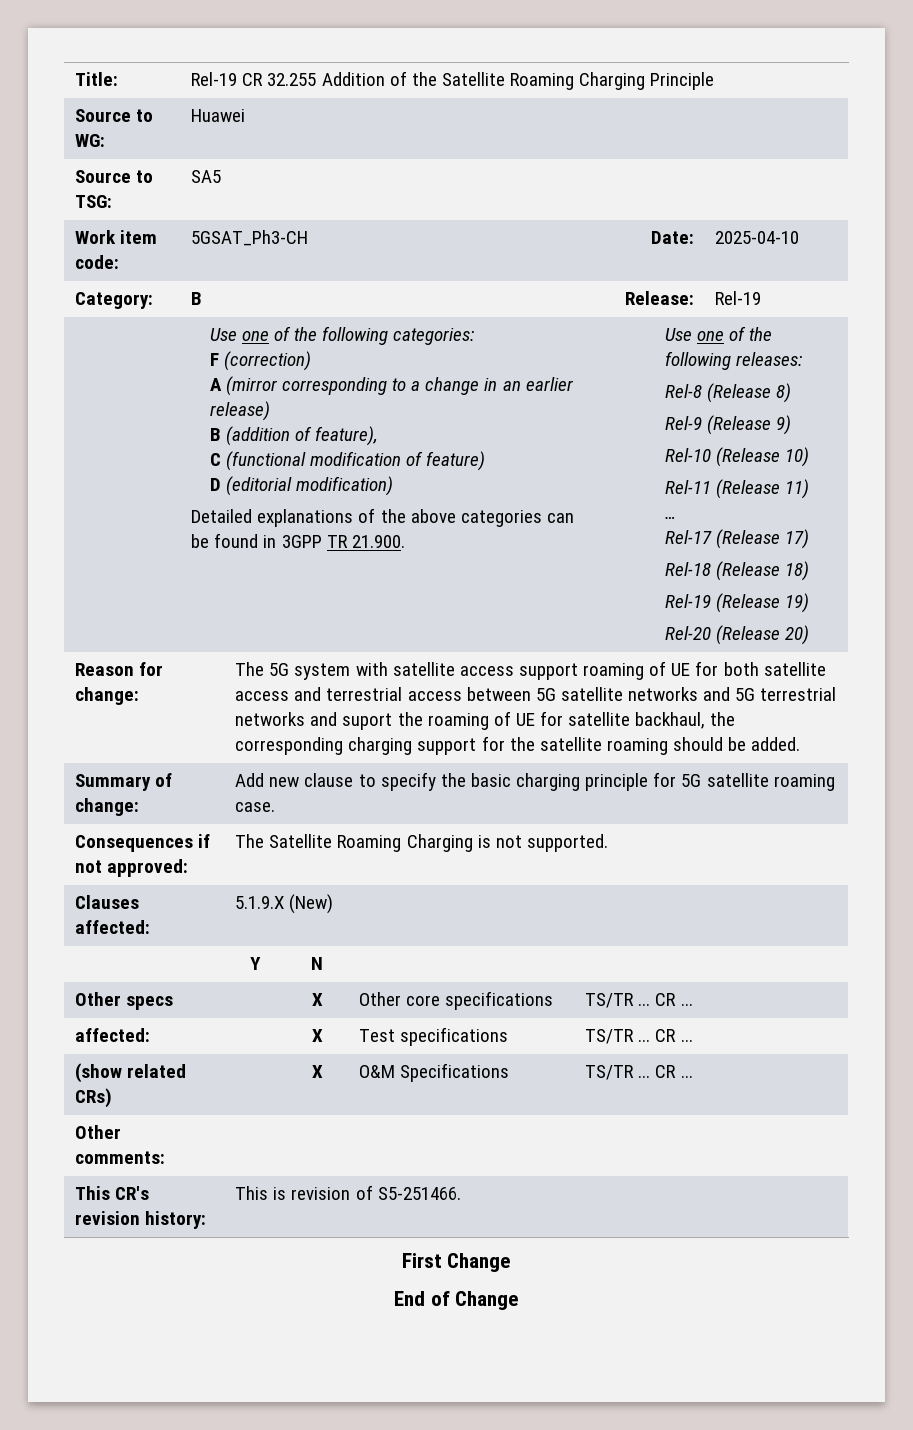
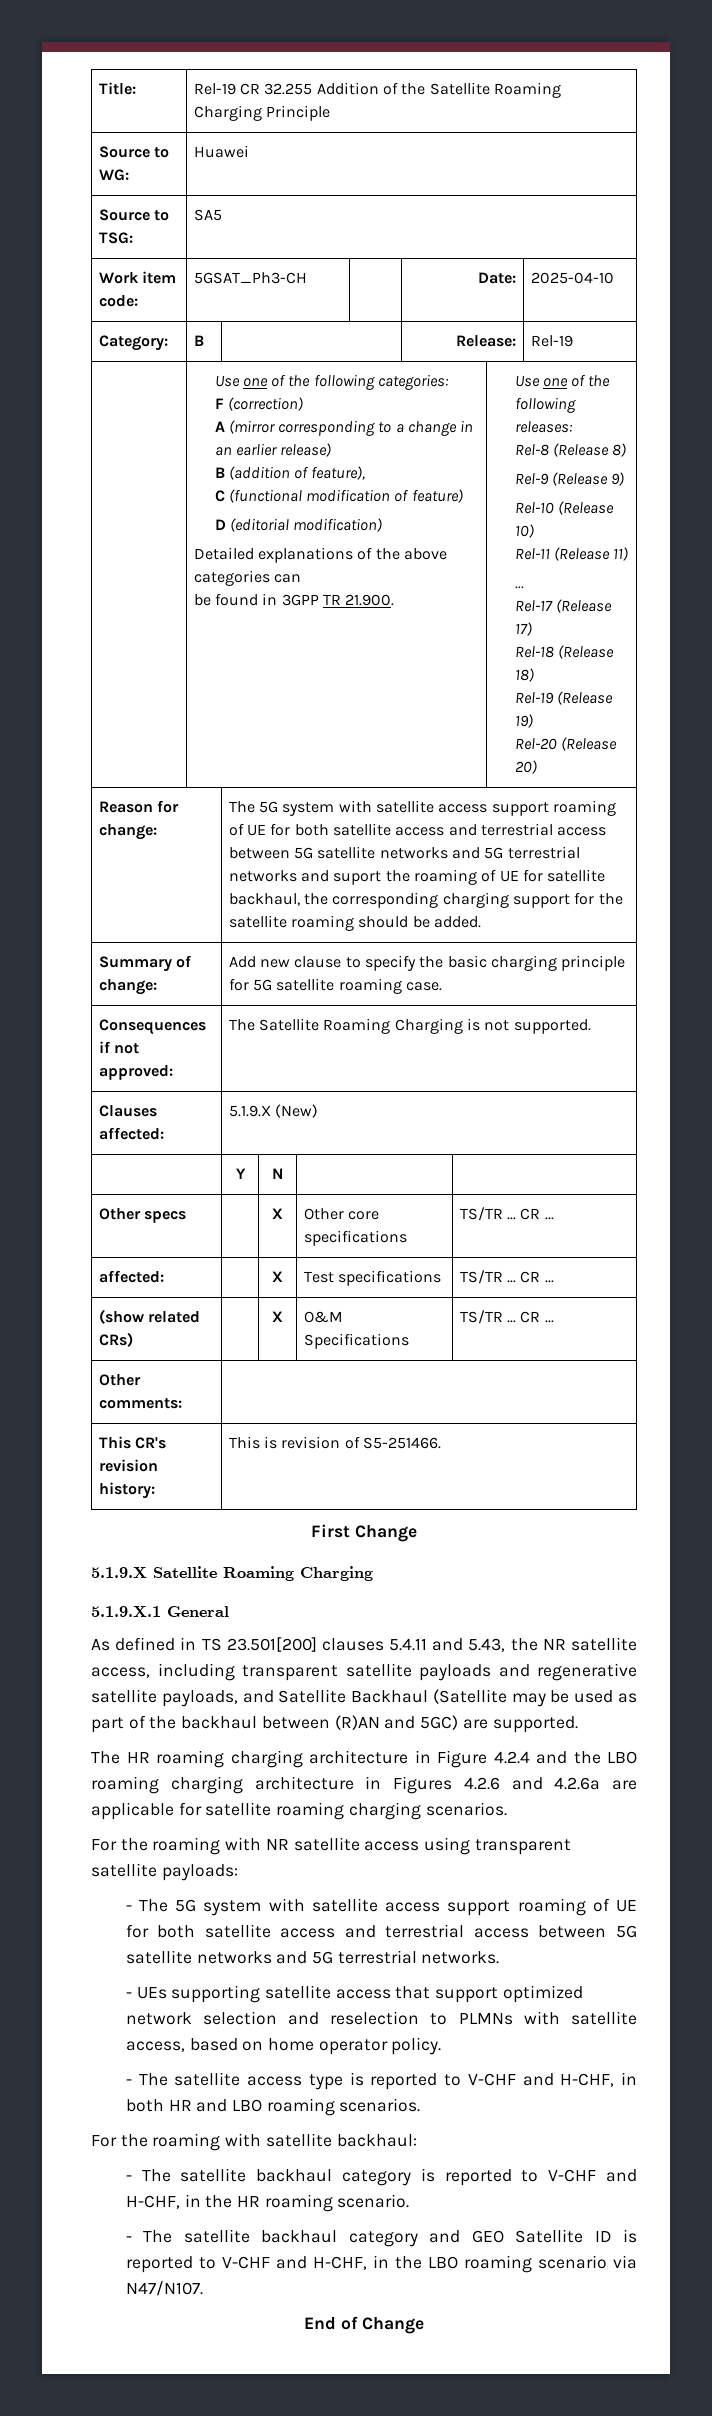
(512, 1262) none -> [91,1566,373,1581] [91,1606,229,1617] [91,1637,637,1652] [91,1663,637,1681] [91,1689,637,1707] [91,1715,578,1733] [91,1750,637,1768] [91,1776,637,1794] [91,1802,507,1820] [91,1837,571,1855] [91,1863,238,1881] [125,1898,638,1916] [125,1924,637,1938] [125,1950,500,1964] [125,1985,583,2003] [125,2011,637,2025] [125,2037,442,2055] [125,2072,637,2090] [125,2098,421,2116] [91,2133,417,2151] [125,2168,637,2186] [125,2194,410,2212] [125,2229,638,2247] [125,2255,637,2273] [125,2281,203,2296] // 5.1.9.X Satellite Roaming Charging // 5.1.9.X.1 General // As defined in TS 23.501[200] clauses 5.4.11 and 5.43, the NR satellite access, including transparent satellite payloads and regenerative satellite payloads, and Satellite Backhaul (Satellite may be used as part of the backhaul between (R)AN and 5GC) are supported. // The HR roaming charging architecture in Figure 4.2.4 and the LBO roaming charging architecture in Figures 4.2.6 and 4.2.6a are applicable for satellite roaming charging scenarios. // For the roaming with NR satellite access using transparent satellite payloads: // - The 5G system with satellite access support roaming of UE for both satellite access and terrestrial access between 5G satellite networks and 5G terrestrial networks. // - UEs supporting satellite access that support optimized network selection and reselection to PLMNs with satellite access, based on home operator policy. // - The satellite access type is reported to V-CHF and H-CHF, in both HR and LBO roaming scenarios. // For the roaming with satellite backhaul: // - The satellite backhaul category is reported to V-CHF and H-CHF, in the HR roaming scenario. // - The satellite backhaul category and GEO Satellite ID is reported to V-CHF and H-CHF, in the LBO roaming scenario via N47/N107.

